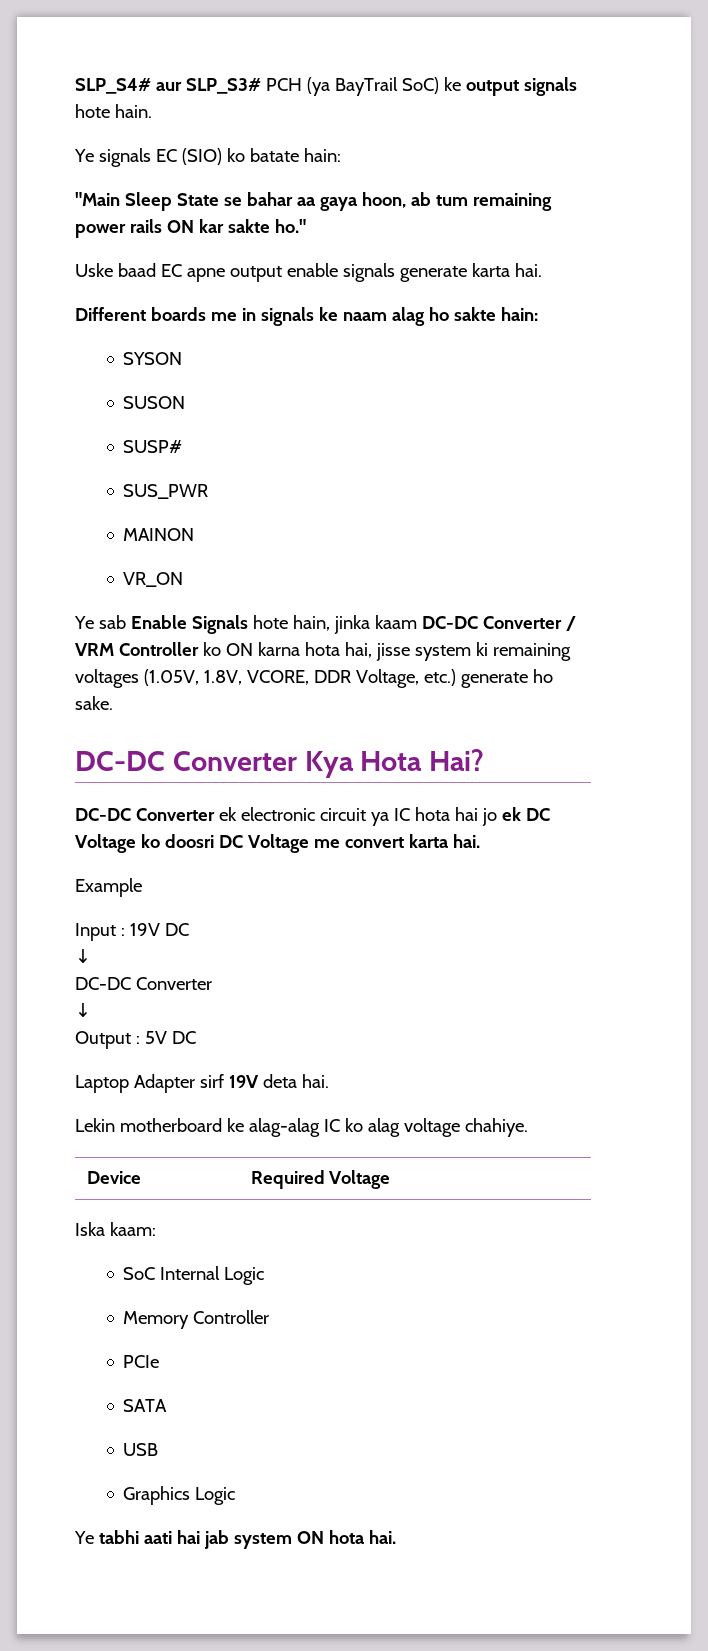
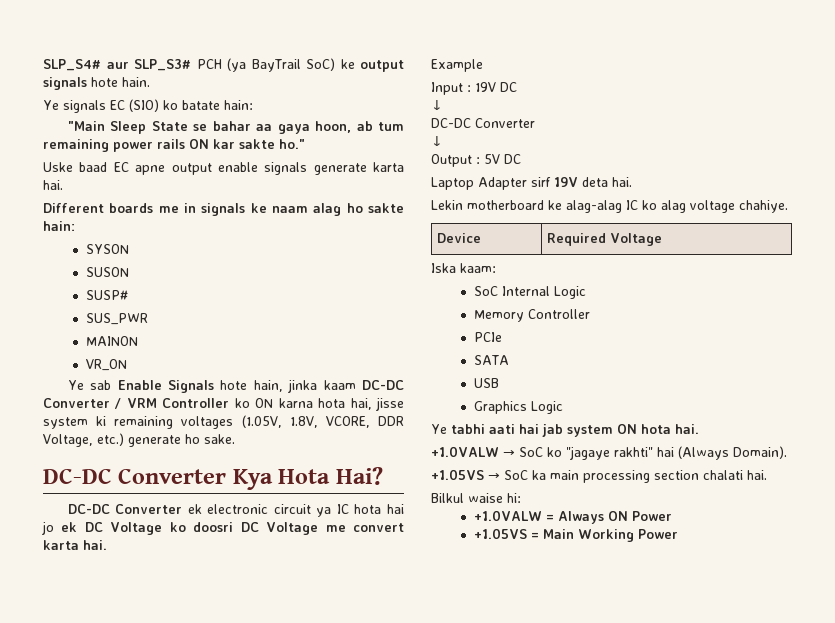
(396, 1537) none -> [431,446,787,460] [431,469,767,483] [431,493,521,503] [473,510,672,524] [473,528,678,542] // +1.0VALW → SoC ko "jagaye rakhti" hai (Always Domain). // +1.05VS → SoC ka main processing section chalati hai. // Bilkul waise hi: // +1.0VALW = Always ON Power // +1.05VS = Main Working Power

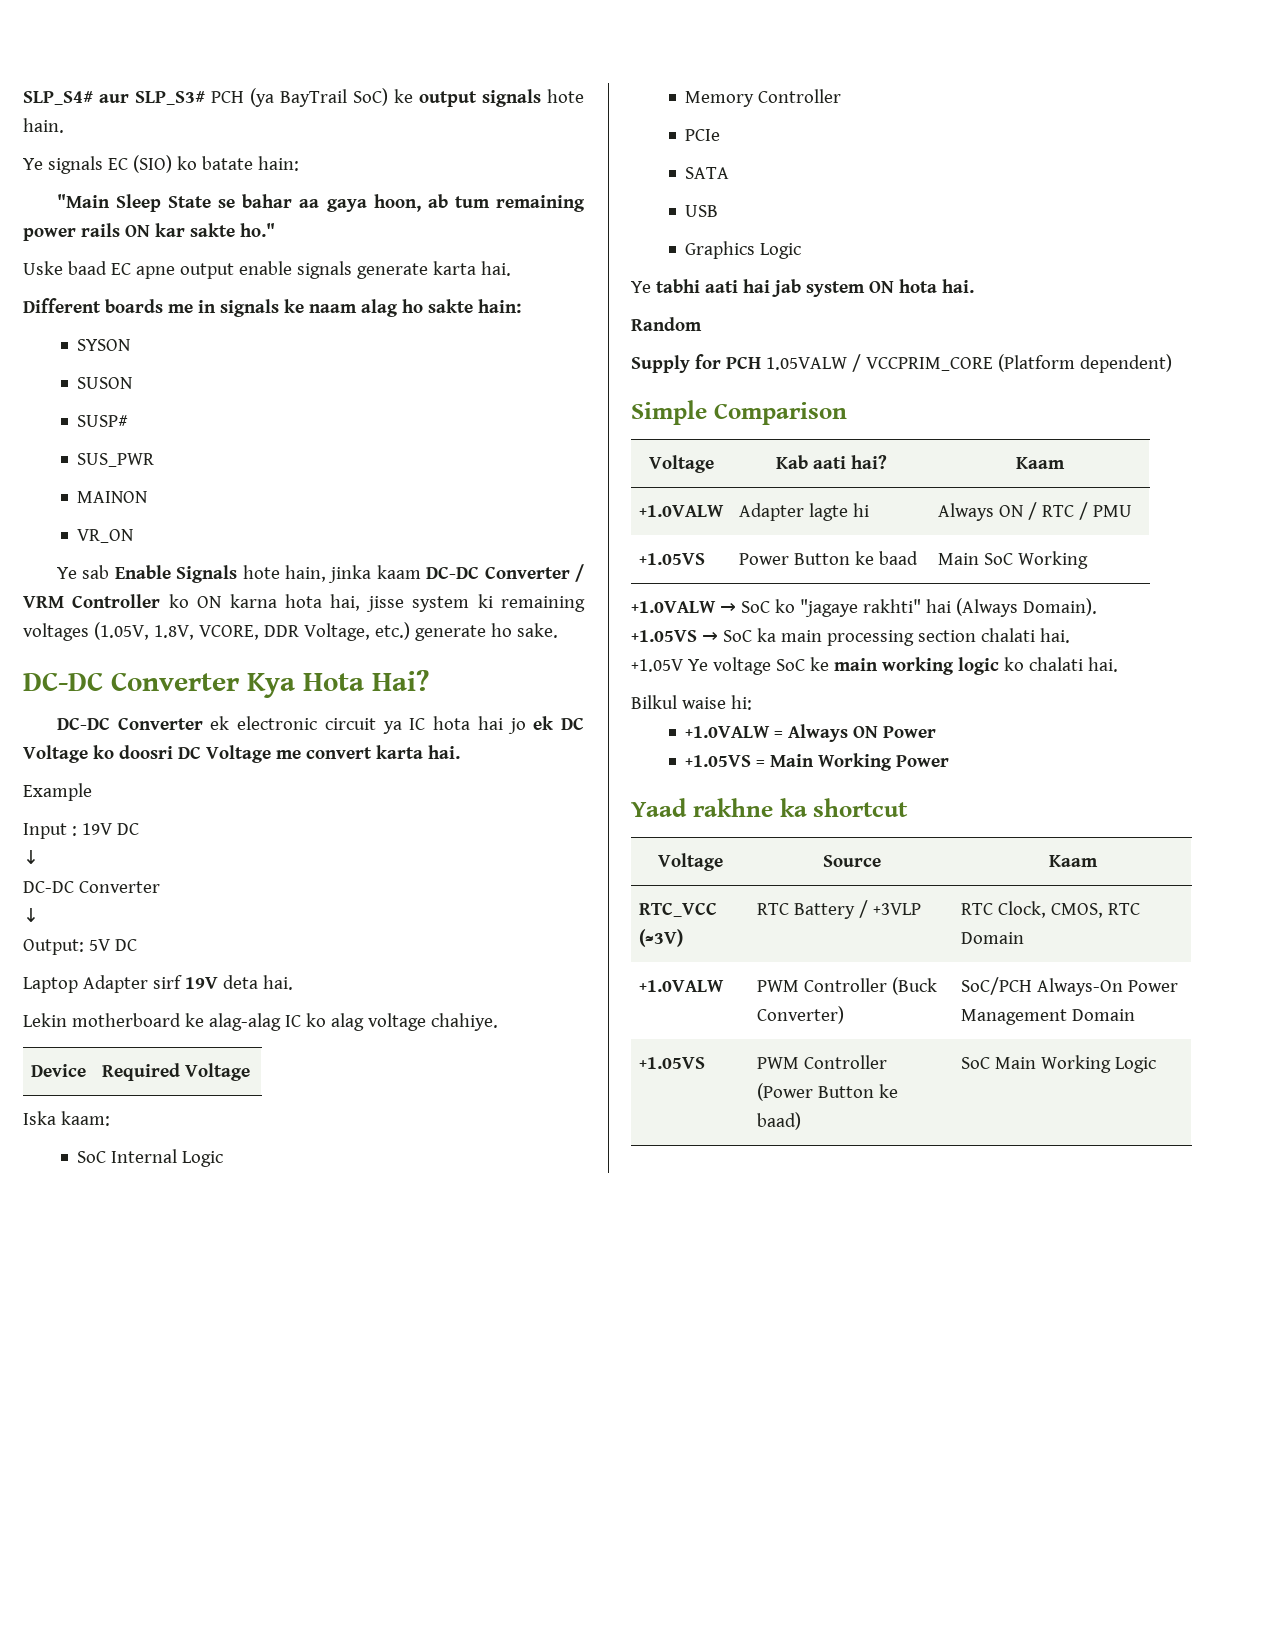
[431,154,480,167] Output : -> [23,939,84,955] Output:
(699, 429) none -> [631,317,702,331] [631,354,1172,373] [631,400,847,425] [649,455,714,473] [775,455,887,469] [1016,457,1065,469] [638,505,724,517] [738,503,869,521] [937,502,1132,521] [638,553,705,565] [738,551,918,565] [937,551,1088,569] // Random // Supply for PCH 1.05VALW / VCCPRIM_CORE (Platform dependent) // Simple Comparison // Voltage | Kab aati hai? | Kaam // +1.0VALW | Adapter lagte hi | Always ON / RTC / PMU // +1.05VS | Power Button ke baad | Main SoC Working
(767, 475) none -> [631,657,1118,675] // +1.05V Ye voltage SoC ke main working logic ko chalati hai.
(678, 534) none -> [631,798,909,817] [658,853,723,871] [822,855,881,867] [1048,855,1098,867] [638,902,717,917] [638,929,683,947] [756,900,921,919] [960,901,1140,918] [960,932,1024,944] [638,980,724,992] [756,977,937,995] [756,1006,844,1024] [960,977,1178,996] [960,1009,1135,1025] [638,1057,705,1069] [756,1055,887,1069] [756,1083,898,1101] [756,1112,801,1130] [960,1055,1156,1073] // Yaad rakhne ka shortcut // Voltage | Source | Kaam // RTC_VCC (≈3V) | RTC Battery / +3VLP | RTC Clock, CMOS, RTC Domain // +1.0VALW | PWM Controller (Buck Converter) | SoC/PCH Always-On Power Management Domain // +1.05VS | PWM Controller (Power Button ke baad) | SoC Main Working Logic

